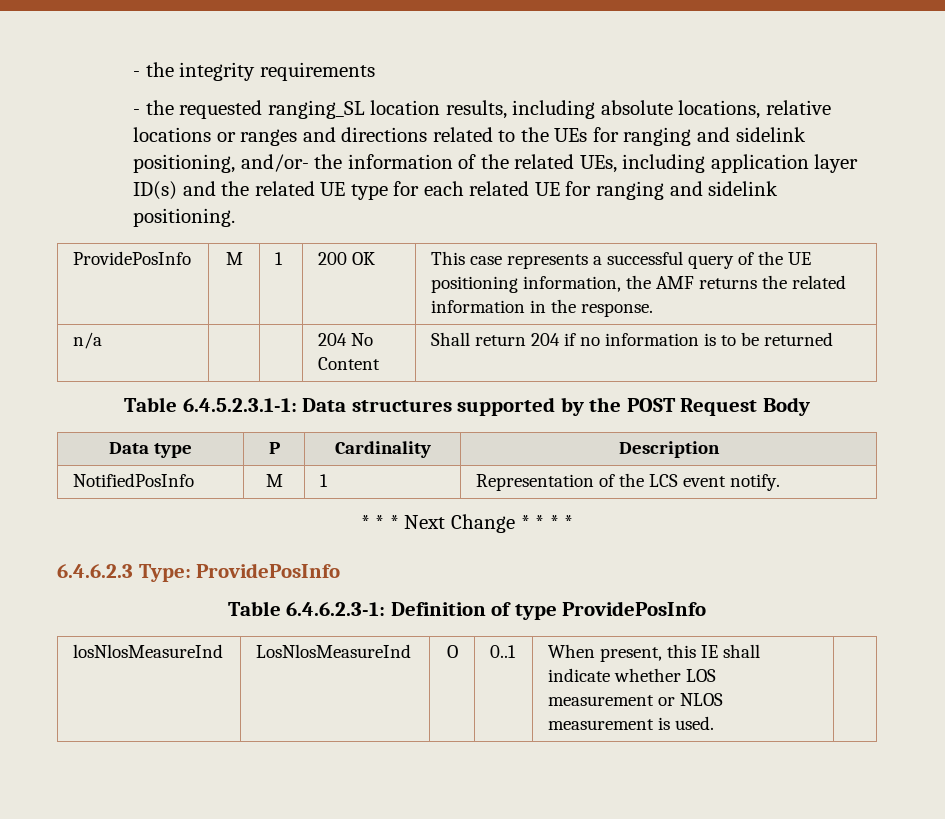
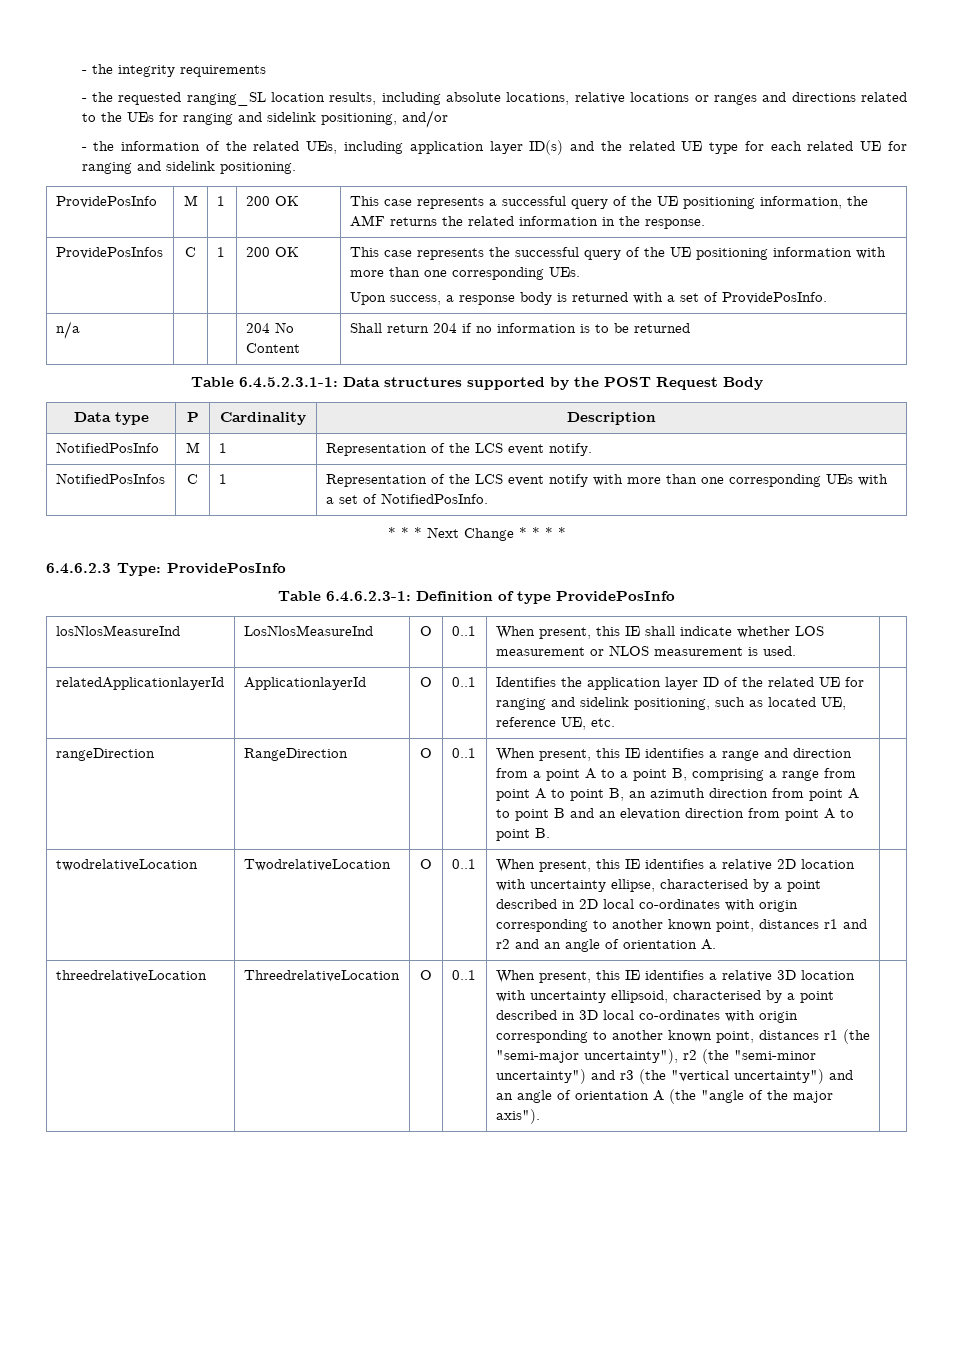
[240,154,309,172] and/or- -> [401,110,448,128] [81,147,87,151] and/or // -
(654, 310) none -> [55,247,163,259] [185,247,196,257] [216,247,225,257] [245,247,299,257] [349,247,886,260] [349,267,580,280] [349,292,827,305] // ProvidePosInfos | C | 1 | 200 OK | This case represents the successful query of the UE positioning information with more than one corresponding UEs. // Upon success, a response body is returned with a set of ProvidePosInfo.
(781, 482) none -> [55,473,165,484] [187,474,198,484] [218,474,227,484] [325,474,888,487] [325,493,488,504] // NotifiedPosInfos | C | 1 | Representation of the LCS event notify with more than one corresponding UEs with a set of NotifiedPosInfo.
(715, 723) none -> [55,677,224,690] [243,677,366,690] [420,677,432,687] [451,677,476,687] [495,677,864,690] [495,697,846,710] [495,717,615,730] [55,748,155,761] [243,748,348,761] [420,748,432,758] [451,748,476,758] [495,748,852,761] [495,768,856,781] [495,788,859,801] [495,808,854,821] [495,828,550,841] [55,859,198,871] [243,859,391,871] [420,859,432,869] [451,859,476,869] [495,859,855,872] [495,879,821,892] [495,899,798,912] [495,919,867,932] [495,939,716,952] [55,970,207,982] [243,970,400,982] [420,970,432,980] [451,970,476,980] [495,970,855,983] [495,990,834,1003] [495,1010,798,1023] [495,1029,870,1044] [495,1049,816,1064] [495,1069,853,1084] [495,1089,833,1104] [495,1109,540,1124] // relatedApplicationlayerId | ApplicationlayerId | O | 0..1 | Identifies the application layer ID of the related UE for ranging and sidelink positioning, such as located UE, reference UE, etc. | // rangeDirection | RangeDirection | O | 0..1 | When present, this IE identifies a range and direction from a point A to a point B, comprising a range from point A to point B, an azimuth direction from point A to point B and an elevation direction from point A to point B. | // twodrelativeLocation | TwodrelativeLocation | O | 0..1 | When present, this IE identifies a relative 2D location with uncertainty ellipse, characterised by a point described in 2D local co-ordinates with origin corresponding to another known point, distances r1 and r2 and an angle of orientation A. | // threedrelativeLocation | ThreedrelativeLocation | O | 0..1 | When present, this IE identifies a relative 3D location with uncertainty ellipsoid, characterised by a point described in 3D local co-ordinates with origin corresponding to another known point, distances r1 (the "semi-major uncertainty"), r2 (the "semi-minor uncertainty") and r3 (the "vertical uncertainty") and an angle of orientation A (the "angle of the major axis"). |

